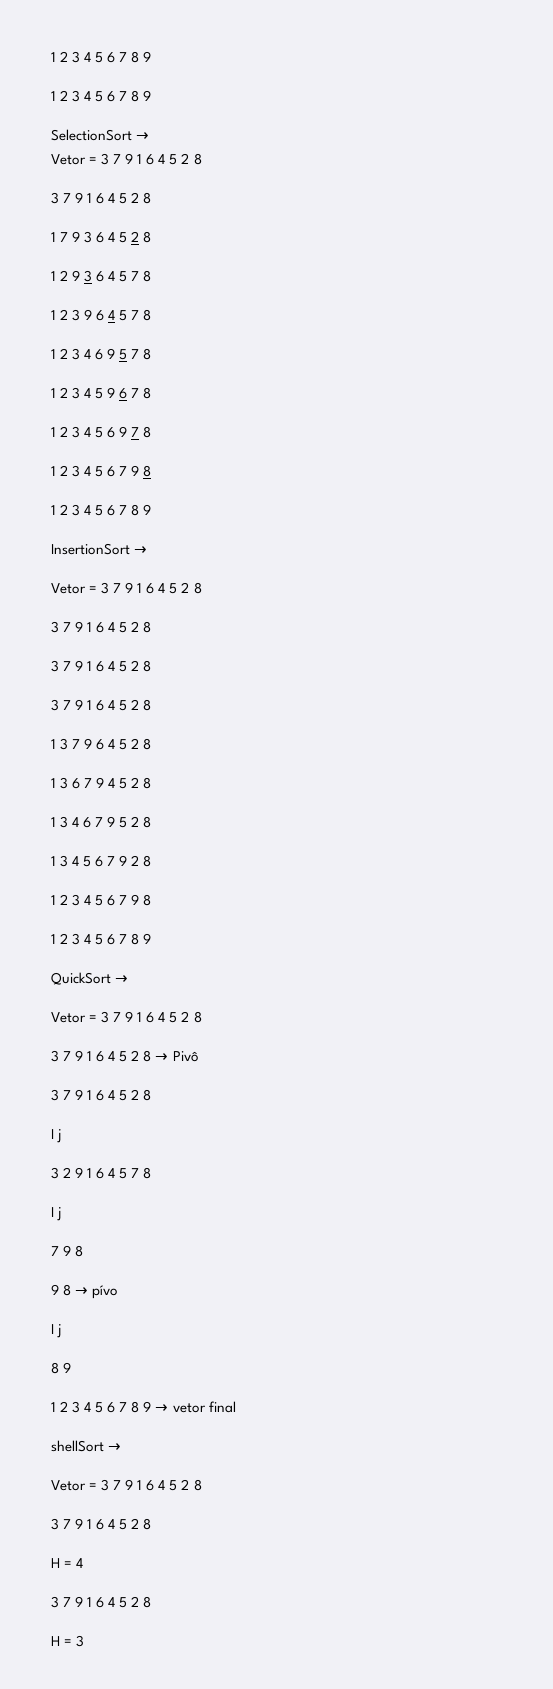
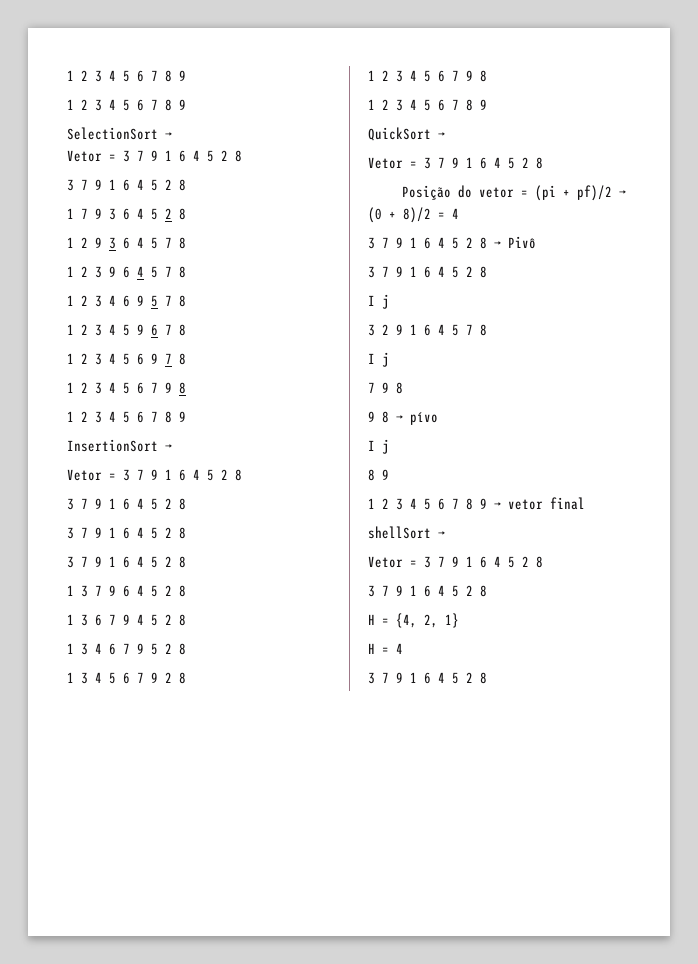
(202, 1017) none -> [401,185,626,201] [368,207,459,223] // Posição do vetor = (pi + pf)/2 → (0 + 8)/2 = 4
(152, 1524) none -> [368,613,459,628] // H = {4, 2, 1}
[51,1635,85,1647] // H = 3 -> (487, 678) none

